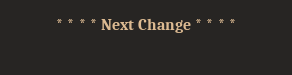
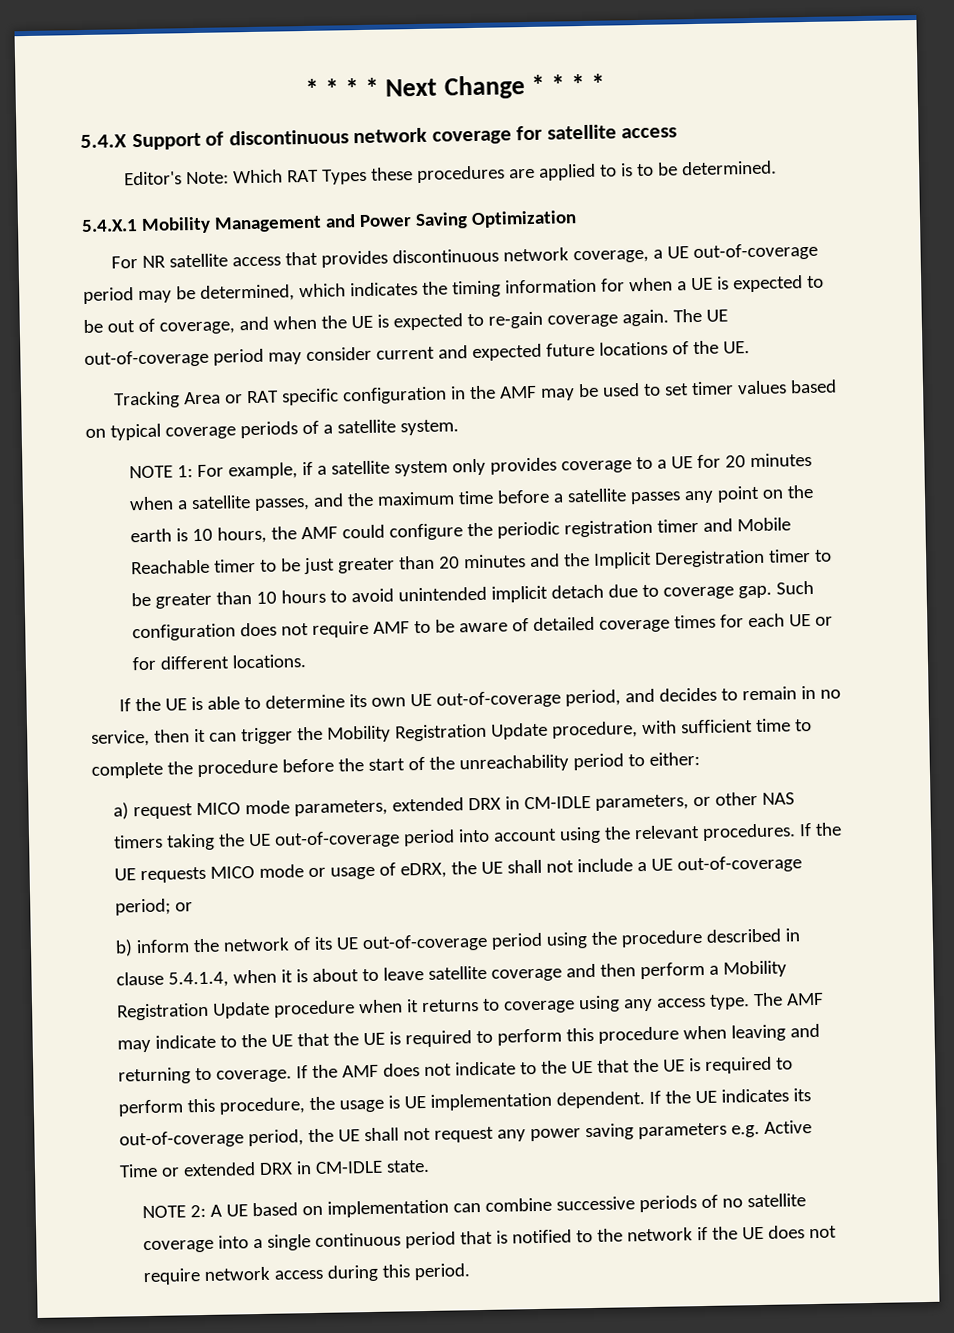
(236, 24) none -> [80,124,678,151] [123,160,777,186] [81,210,577,234] [110,242,818,269] [83,275,824,305] [83,308,728,335] [84,340,750,369] [113,379,837,409] [85,419,459,441] [128,452,812,480] [128,484,814,511] [129,517,791,544] [130,548,832,575] [130,580,814,609] [131,613,833,642] [131,654,306,671] [118,685,841,712] [91,718,812,747] [91,752,700,779] [113,791,796,820] [113,822,843,851] [114,855,803,884] [115,898,194,916] [115,928,801,957] [116,960,788,988] [117,992,825,1021] [117,1023,821,1053] [118,1056,794,1085] [118,1088,812,1117] [119,1120,813,1149] [119,1159,431,1178] [141,1193,806,1219] [142,1225,837,1254] [142,1263,471,1286] // 5.4.X Support of discontinuous network coverage for satellite access // Editor's Note: Which RAT Types these procedures are applied to is to be determined. // 5.4.X.1 Mobility Management and Power Saving Optimization // For NR satellite access that provides discontinuous network coverage, a UE out-of-coverage period may be determined, which indicates the timing information for when a UE is expected to be out of coverage, and when the UE is expected to re-gain coverage again. The UE out-of-coverage period may consider current and expected future locations of the UE. // Tracking Area or RAT specific configuration in the AMF may be used to set timer values based on typical coverage periods of a satellite system. // NOTE 1: For example, if a satellite system only provides coverage to a UE for 20 minutes when a satellite passes, and the maximum time before a satellite passes any point on the earth is 10 hours, the AMF could configure the periodic registration timer and Mobile Reachable timer to be just greater than 20 minutes and the Implicit Deregistration timer to be greater than 10 hours to avoid unintended implicit detach due to coverage gap. Such configuration does not require AMF to be aware of detailed coverage times for each UE or for different locations. // If the UE is able to determine its own UE out-of-coverage period, and decides to remain in no service, then it can trigger the Mobility Registration Update procedure, with sufficient time to complete the procedure before the start of the unreachability period to either: // a) request MICO mode parameters, extended DRX in CM-IDLE parameters, or other NAS timers taking the UE out-of-coverage period into account using the relevant procedures. If the UE requests MICO mode or usage of eDRX, the UE shall not include a UE out-of-coverage period; or // b) inform the network of its UE out-of-coverage period using the procedure described in clause 5.4.1.4, when it is about to leave satellite coverage and then perform a Mobility Registration Update procedure when it returns to coverage using any access type. The AMF may indicate to the UE that the UE is required to perform this procedure when leaving and returning to coverage. If the AMF does not indicate to the UE that the UE is required to perform this procedure, the usage is UE implementation dependent. If the UE indicates its out-of-coverage period, the UE shall not request any power saving parameters e.g. Active Time or extended DRX in CM-IDLE state. // NOTE 2: A UE based on implementation can combine successive periods of no satellite coverage into a single continuous period that is notified to the network if the UE does not require network access during this period.

